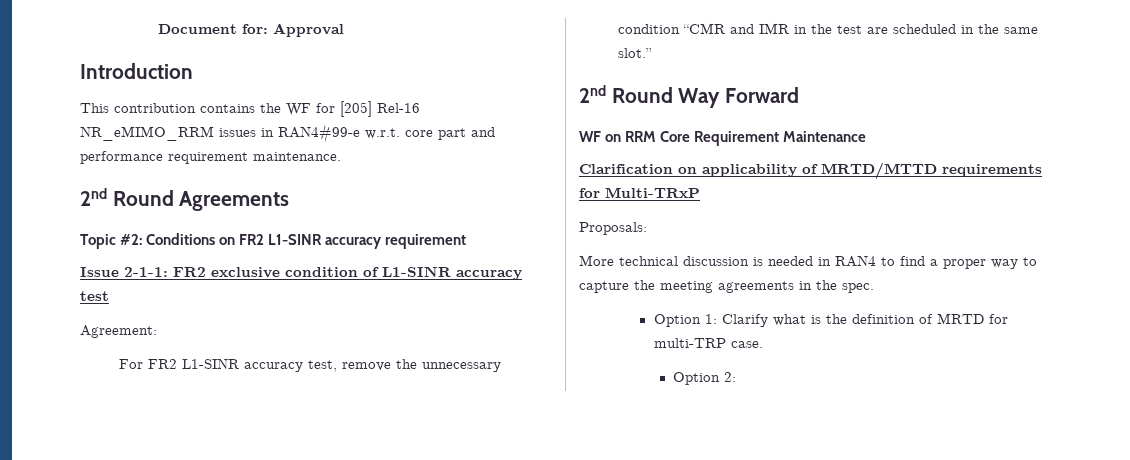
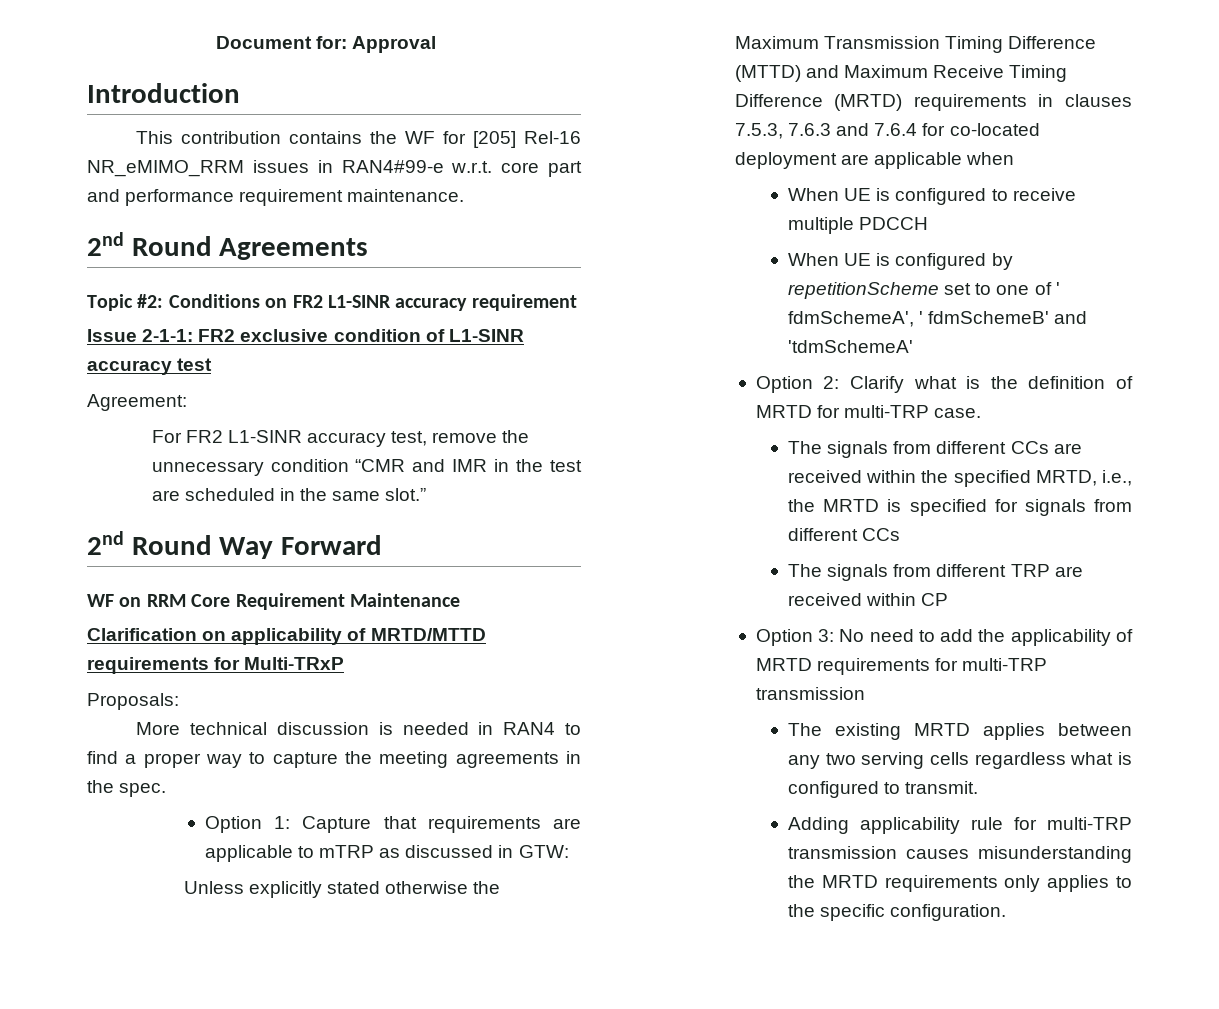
(717, 319) none -> [302,816,581,833] [204,845,569,862] [183,881,501,898] [734,36,1097,53] [734,65,1068,82] [734,94,1132,111] [734,123,1040,139] [734,152,1015,169] [788,188,1076,205] [788,217,929,234] [788,253,1013,270] [788,282,1060,299] [788,311,1088,327] [788,340,914,353] [755,376,840,393] Capture that requirements are applicable to mTRP as discussed in GTW: // Unless explicitly stated otherwise the Maximum Transmission Timing Difference (MTTD) and Maximum Receive Timing Difference (MRTD) requirements in clauses 7.5.3, 7.6.3 and 7.6.4 for co-located deployment are applicable when // When UE is configured to receive multiple PDCCH // When UE is configured by repetitionScheme set to one of ' fdmSchemeA', ' fdmSchemeB' and 'tdmSchemeA' // Option 2:
[673,372,737,385] Option 2: -> [788,441,1082,458] [788,470,1132,487] [788,499,1132,516] [788,528,901,541] [788,564,1083,581] [788,593,949,606] [755,629,1133,646] [755,658,1048,675] [755,687,865,700] [788,723,1132,740] [788,752,1132,769] [788,781,979,798] [788,817,1132,834] [788,846,1132,863] [788,875,1132,892] [788,904,1007,921] The signals from different CCs are received within the specified MRTD, i.e., the MRTD is specified for signals from different CCs // The signals from different TRP are received within CP // Option 3: No need to add the applicability of MRTD requirements for multi-TRP transmission // The existing MRTD applies between any two serving cells regardless what is configured to transmit. // Adding applicability rule for multi-TRP transmission causes misunderstanding the MRTD requirements only applies to the specific configuration.

